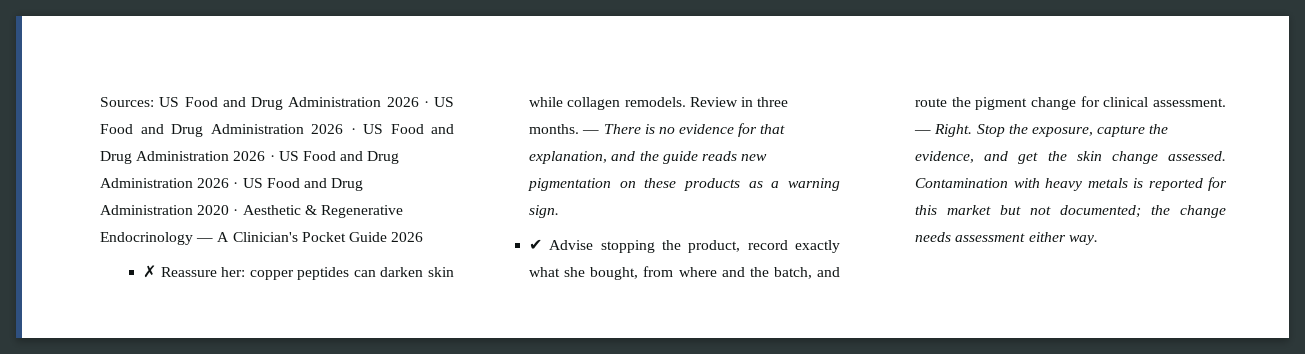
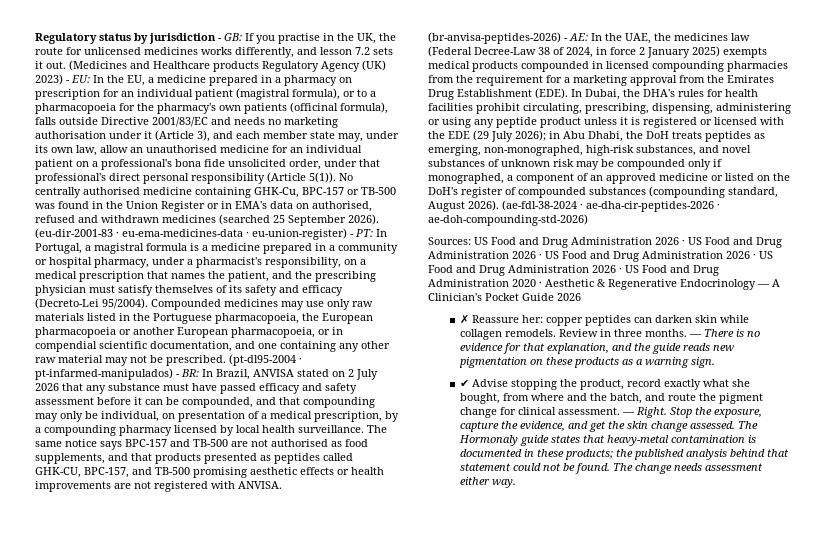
(100, 102) none -> [35,33,396,44] [35,47,393,58] [35,60,386,72] [35,74,352,86] [35,88,376,100] [35,102,388,114] [35,117,338,128] [35,130,399,142] [35,145,362,156] [35,159,380,170] [35,172,353,184] [35,187,396,198] [35,201,372,212] [35,214,379,226] [35,228,387,240] [35,243,398,254] [35,257,366,268] [35,271,376,282] [35,285,343,296] [35,298,373,310] [35,313,373,324] [35,327,343,338] [35,341,390,352] [35,354,302,366] [35,368,378,380] [35,383,357,394] [35,397,375,408] [35,411,399,422] [35,425,387,436] [35,439,368,450] [35,453,353,464] [35,467,384,478] [35,481,282,492] [428,32,750,44] [428,46,767,58] [428,61,788,72] [428,75,774,86] [428,88,758,100] [428,103,791,114] [428,117,784,128] [428,130,765,142] [428,145,751,156] [428,159,722,170] [428,173,790,184] [428,186,778,198] [428,200,720,212] [428,214,588,226] Regulatory status by jurisdiction - GB: If you practise in the UK, the route for unlicensed medicines works differently, and lesson 7.2 sets it out. (Medicines and Healthcare products Regulatory Agency (UK) 2023) - EU: In the EU, a medicine prepared in a pharmacy on prescription for an individual patient (magistral formula), or to a pharmacopoeia for the pharmacy's own patients (officinal formula), falls outside Directive 2001/83/EC and needs no marketing authorisation under it (Article 3), and each member state may, under its own law, allow an unauthorised medicine for an individual patient on a professional's bona fide unsolicited order, under that professional's direct personal responsibility (Article 5(1)). No centrally authorised medicine containing GHK-Cu, BPC-157 or TB-500 was found in the Union Register or in EMA's data on authorised, refused and withdrawn medicines (searched 25 September 2026). (eu-dir-2001-83 · eu-ema-medicines-data · eu-union-register) - PT: In Portugal, a magistral formula is a medicine prepared in a community or hospital pharmacy, under a pharmacist's responsibility, on a medical prescription that names the patient, and the prescribing physician must satisfy themselves of its safety and efficacy (Decreto-Lei 95/2004). Compounded medicines may use only raw materials listed in the Portuguese pharmacopoeia, the European pharmacopoeia or another European pharmacopoeia, or in compendial scientific documentation, and one containing any other raw material may not be prescribed. (pt-dl95-2004 · pt-infarmed-manipulados) - BR: In Brazil, ANVISA stated on 2 July 2026 that any substance must have passed efficacy and safety assessment before it can be compounded, and that compounding may only be individual, on presentation of a medical prescription, by a compounding pharmacy licensed by local health surveillance. The same notice says BPC-157 and TB-500 are not authorised as food supplements, and that products presented as peptides called GHK-CU, BPC-157, and TB-500 promising aesthetic effects or health improvements are not registered with ANVISA. (br-anvisa-peptides-2026) - AE: In the UAE, the medicines law (Federal Decree-Law 38 of 2024, in force 2 January 2025) exempts medical products compounded in licensed compounding pharmacies from the requirement for a marketing approval from the Emirates Drug Establishment (EDE). In Dubai, the DHA's rules for health facilities prohibit circulating, prescribing, dispensing, administering or using any peptide product unless it is registered or licensed with the EDE (29 July 2026); in Abu Dhabi, the DoH treats peptides as emerging, non-monographed, high-risk substances, and novel substances of unknown risk may be compounded only if monographed, a component of an approved medicine or listed on the DoH's register of compounded substances (compounding standard, August 2026). (ae-fdl-38-2024 · ae-dha-cir-peptides-2026 · ae-doh-compounding-std-2026) //
[915,177,1227,191] [915,205,1171,218] Contamination with heavy metals is reported for this market but not documented; the -> [737,421,758,429] [458,435,756,446] [459,449,789,460] [459,463,633,474] The Hormonaly guide states that heavy-metal contamination is documented in these products; the published analysis behind that statement could not be found. The

